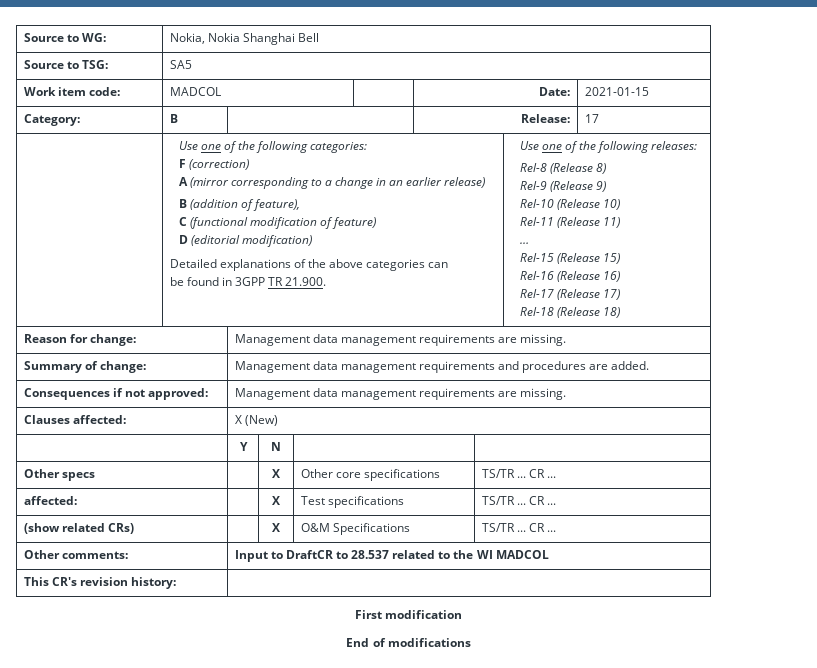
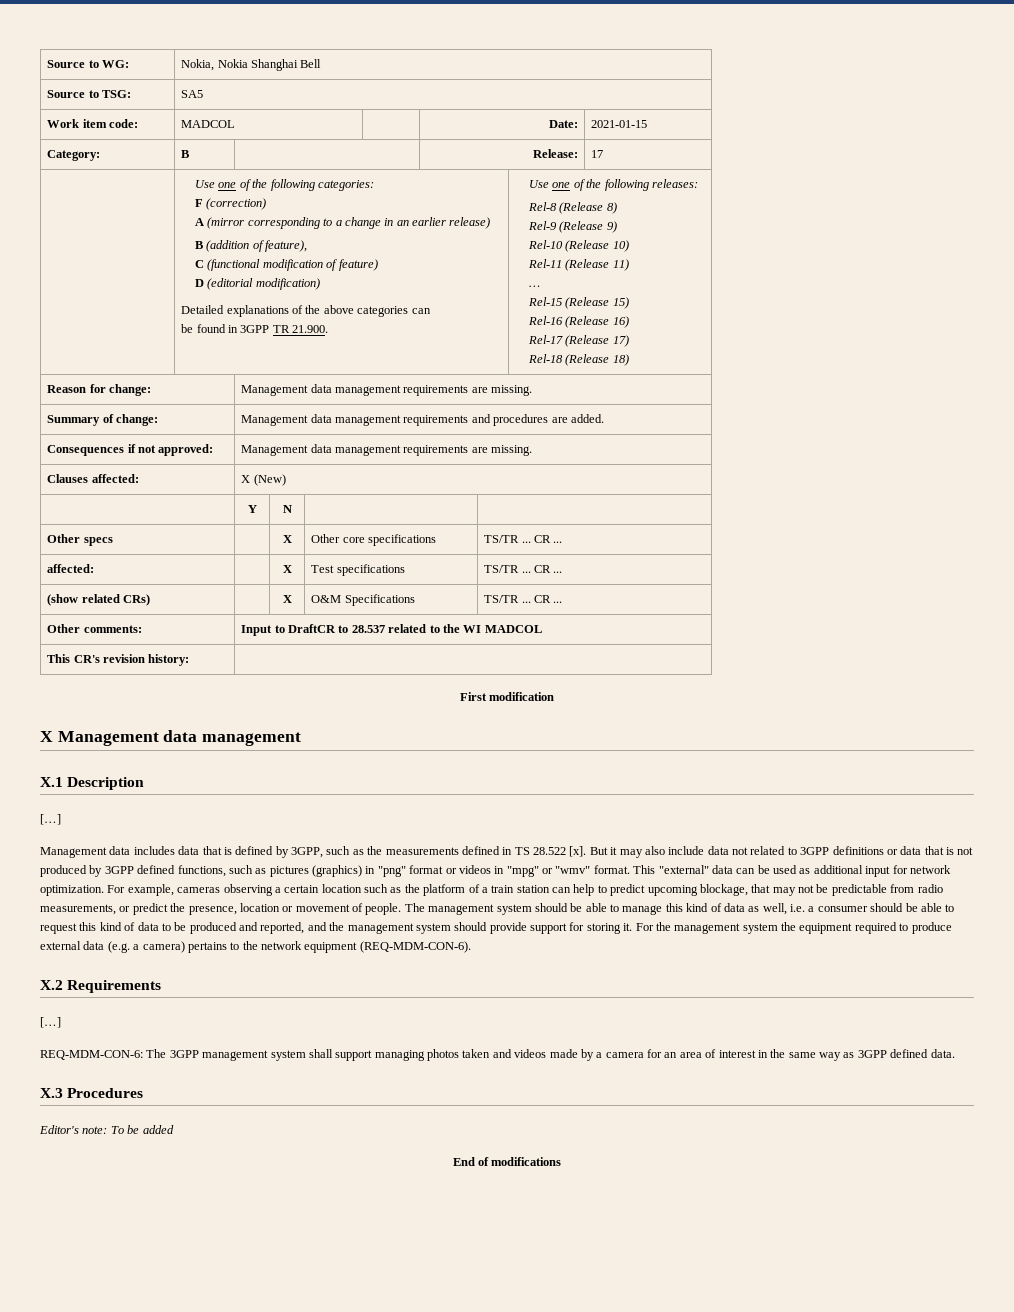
(463, 614) none -> [40,730,302,746] [40,777,145,790] [40,814,61,825] [40,846,974,858] [40,865,951,877] [40,884,943,896] [40,903,955,915] [40,922,952,934] [40,941,471,953] [40,980,162,993] [40,1017,61,1028] [40,1049,955,1061] [40,1088,144,1098] [39,1125,174,1134] // X Management data management // X.1 Description // […] // Management data includes data that is defined by 3GPP, such as the measurements defined in TS 28.522 [x]. But it may also include data not related to 3GPP definitions or data that is not produced by 3GPP defined functions, such as pictures (graphics) in "png" format or videos in "mpg" or "wmv" format. This "external" data can be used as additional input for network optimization. For example, cameras observing a certain location such as the platform of a train station can help to predict upcoming blockage, that may not be predictable from radio measurements, or predict the presence, location or movement of people. The management system should be able to manage this kind of data as well, i.e. a consumer should be able to request this kind of data to be produced and reported, and the management system should provide support for storing it. For the management system the equipment required to produce external data (e.g. a camera) pertains to the network equipment (REQ-MDM-CON-6). // X.2 Requirements // […] // REQ-MDM-CON-6: The 3GPP management system shall support managing photos taken and videos made by a camera for an area of interest in the same way as 3GPP defined data. // X.3 Procedures // Editor's note: To be added

